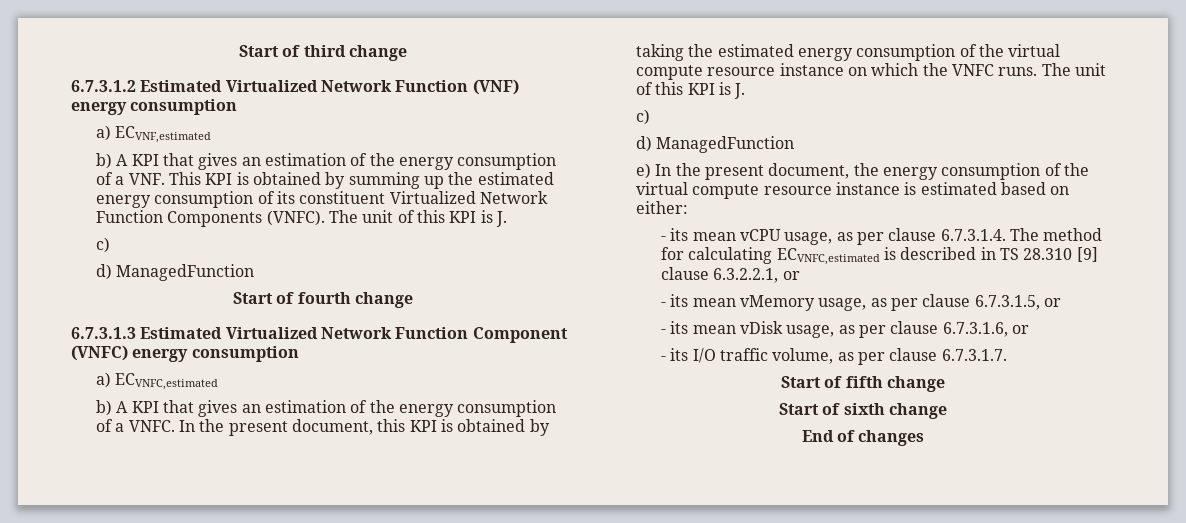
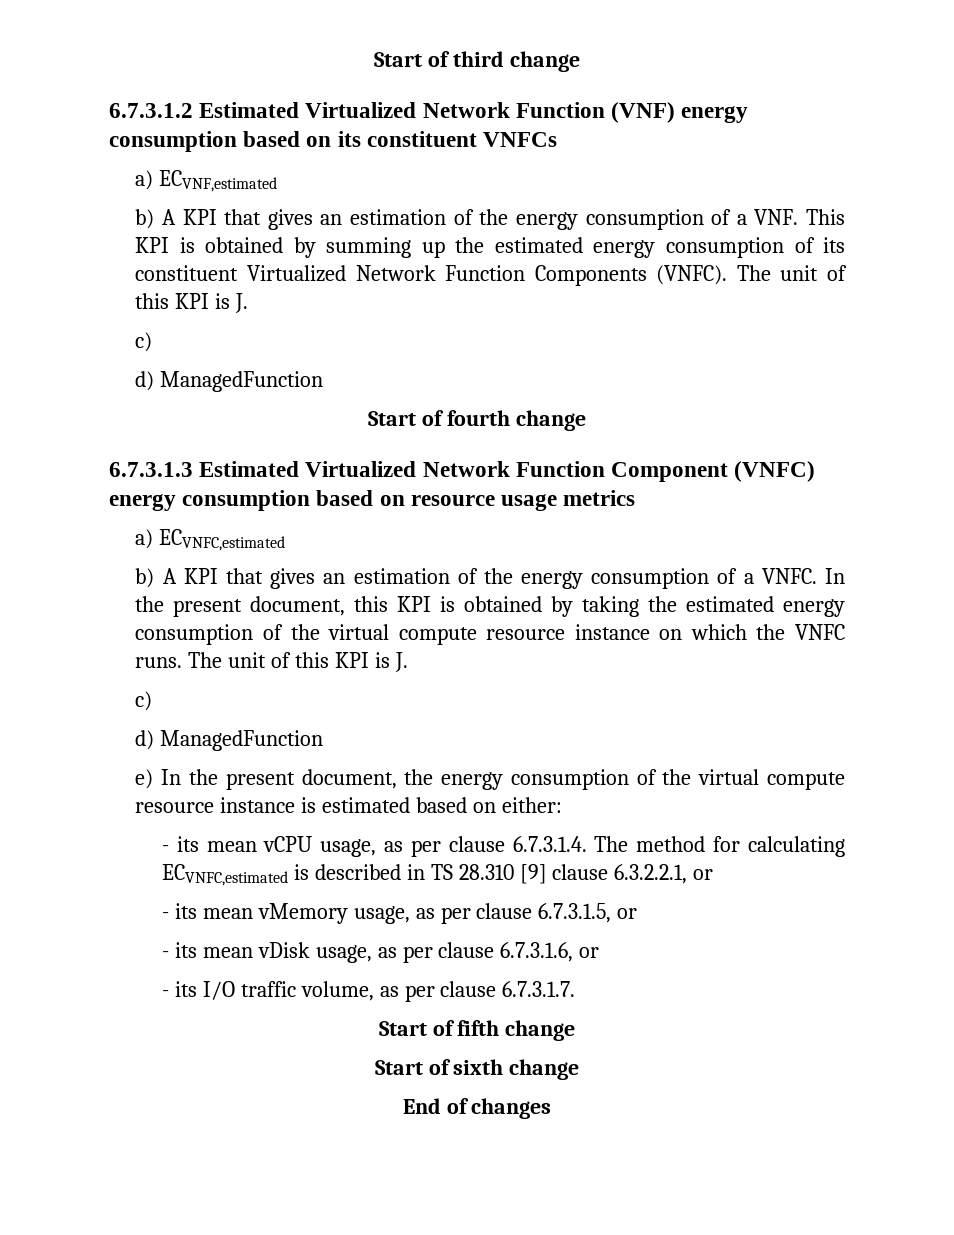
(238, 107) none -> [243,131,558,147] based on its constituent VNFCs
(299, 354) none -> [316,490,636,511] based on resource usage metrics

